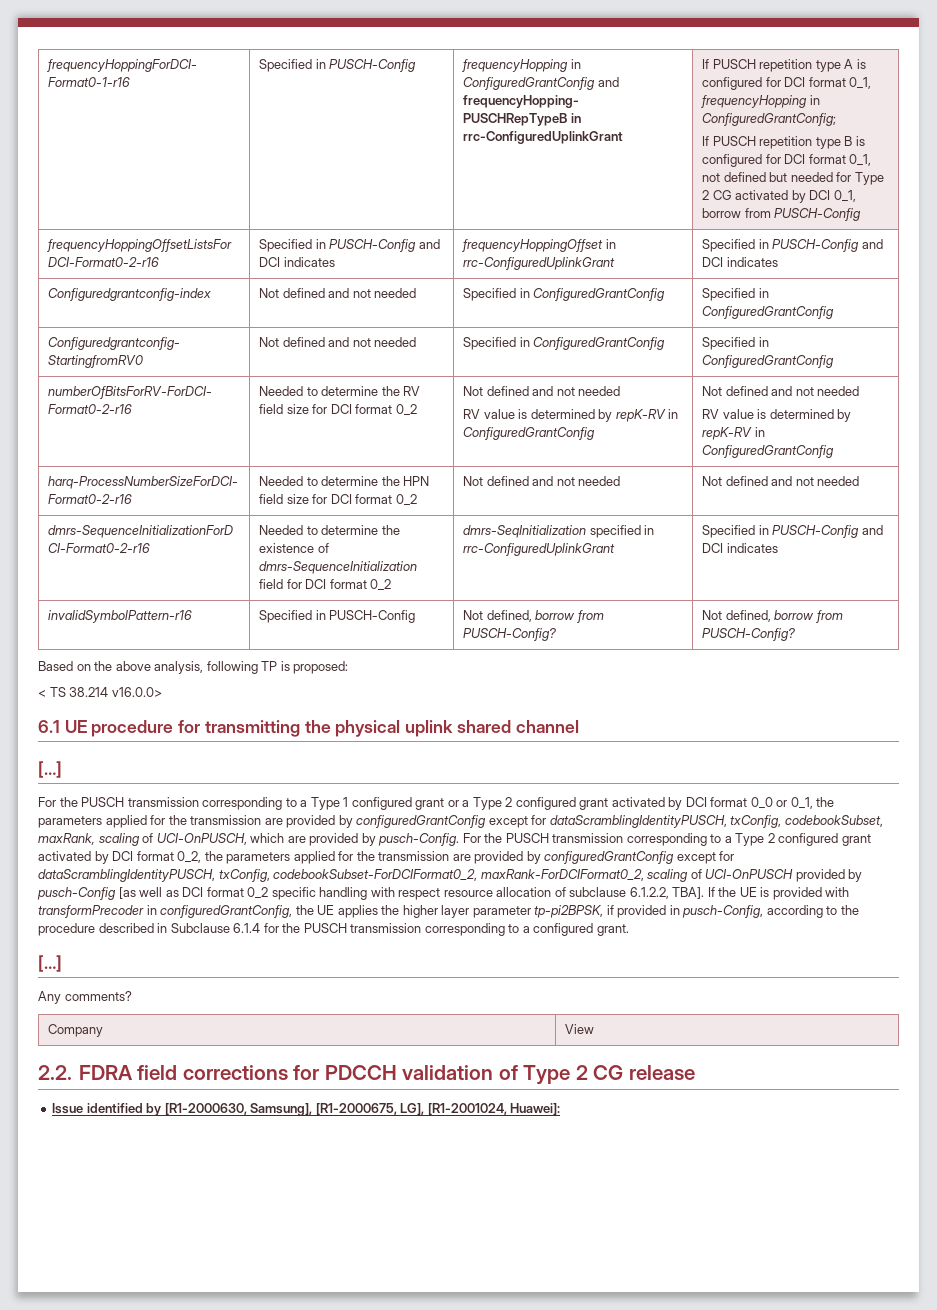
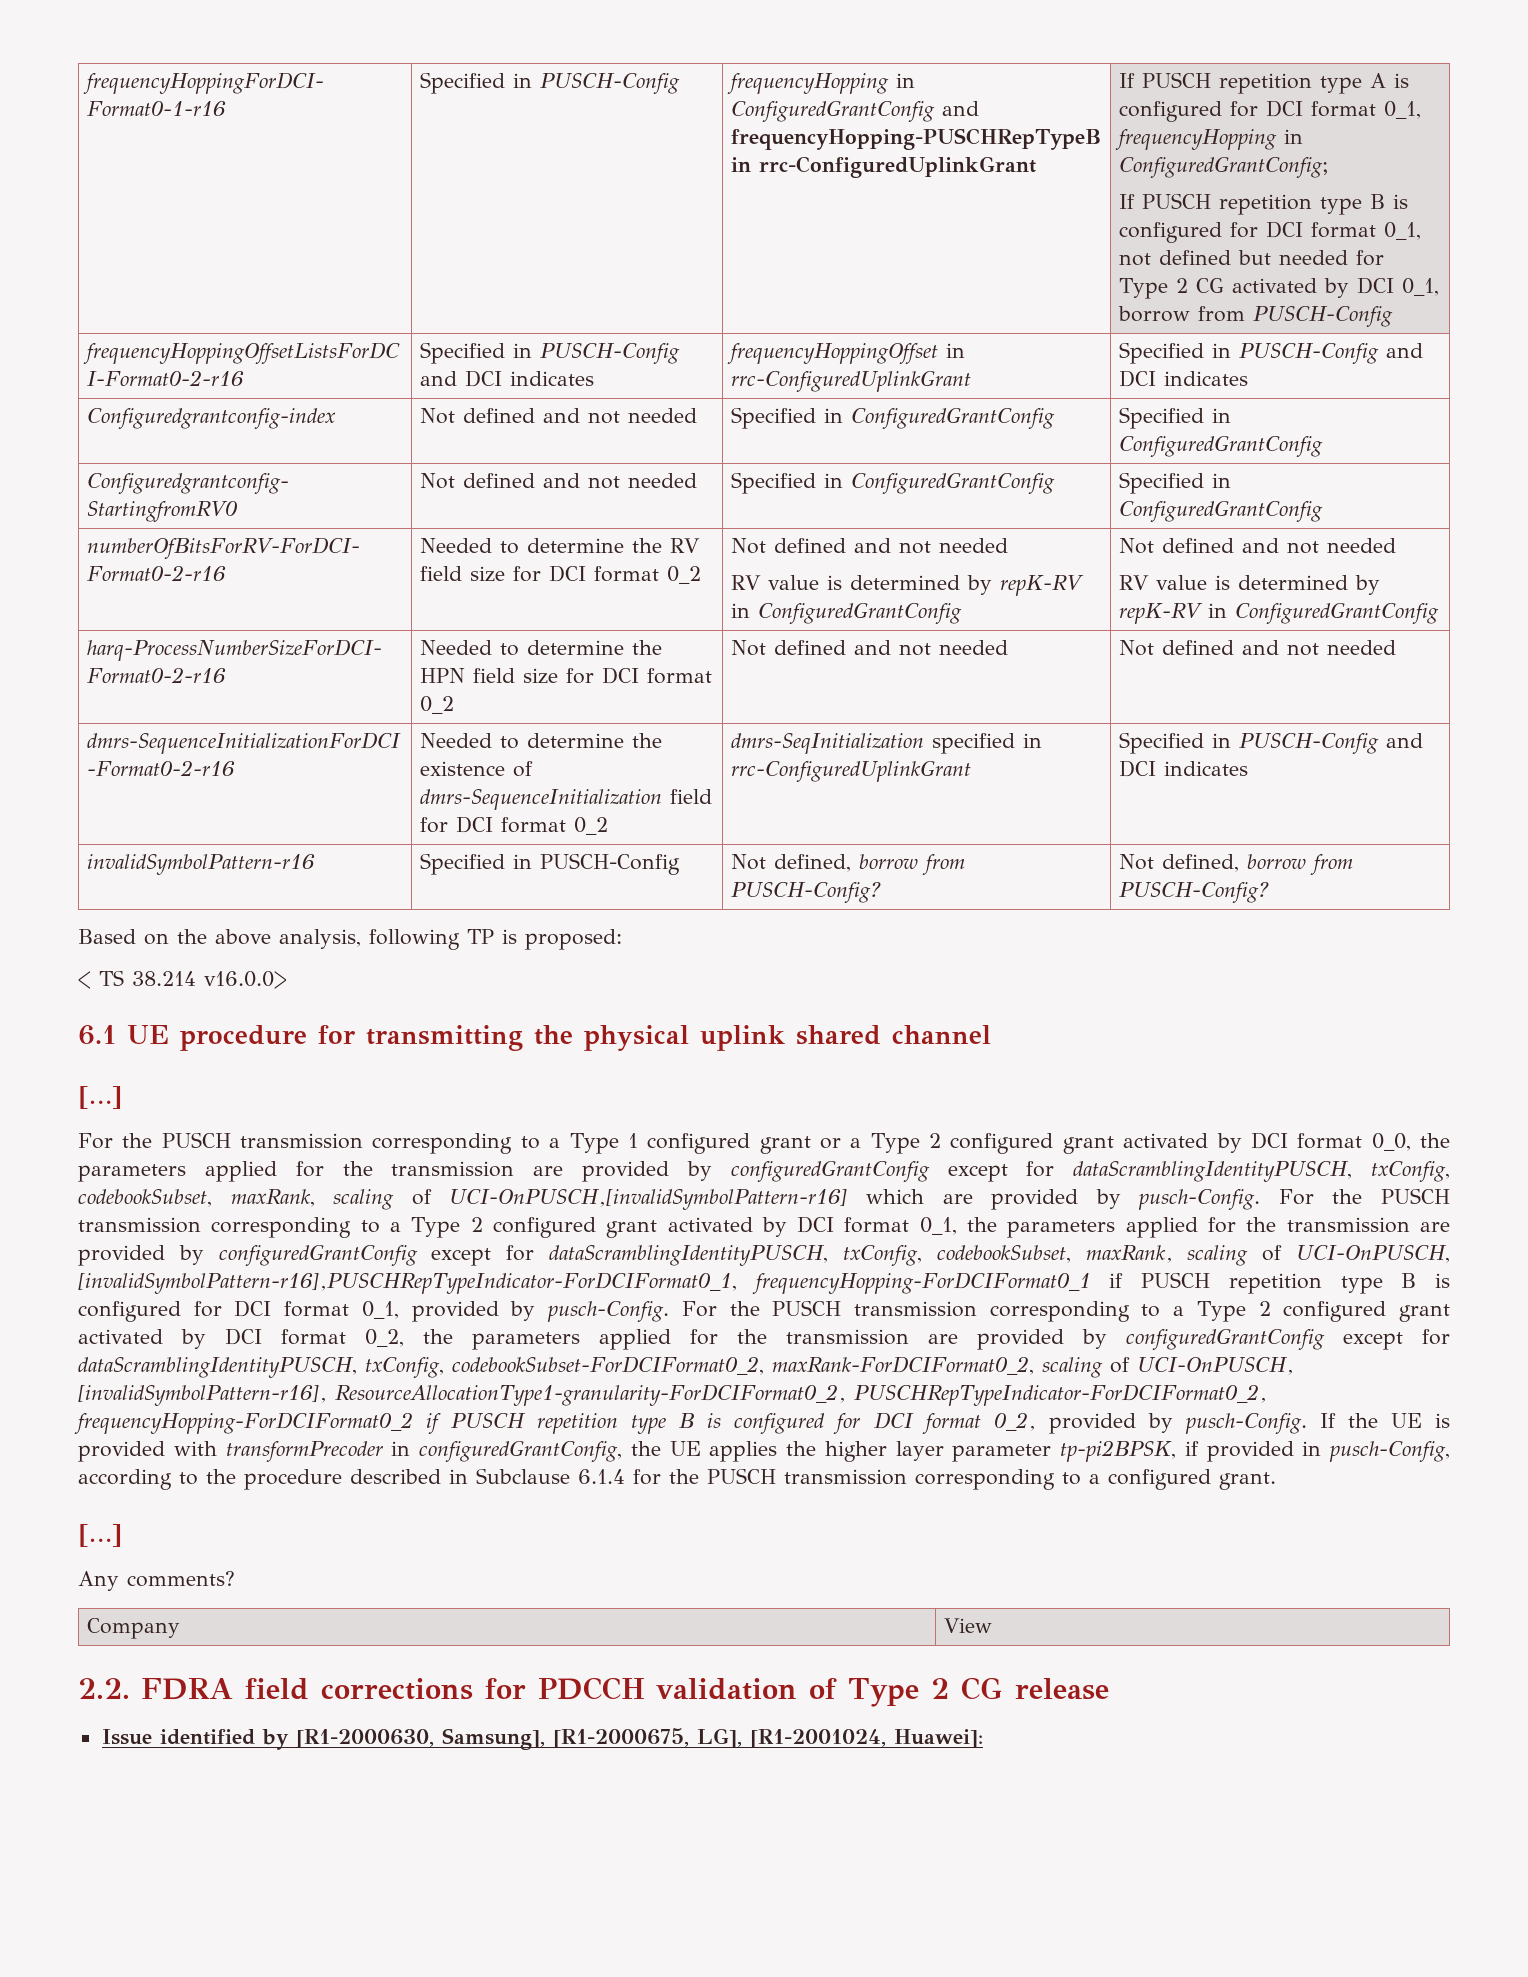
[750,797,788,809] 0_0 or -> [1371,1133,1450,1151] [78,1160,1451,1182] [78,1188,1451,1210] [78,1216,910,1238] 0_0, the parameters applied for the transmission are provided by configuredGrantConfig except for dataScramblingIdentityPUSCH, txConfig, codebookSubset, maxRank, scaling of UCI-OnPUSCH,[invalidSymbolPattern-r16] which are provided by pusch-Config. For the PUSCH transmission corresponding to a Type 2 configured grant activated by DCI format
[250,833,306,843] which are -> [78,1272,1450,1294] [78,1300,399,1322] [invalidSymbolPattern-r16],PUSCHRepTypeIndicator-ForDCIFormat0_1, frequencyHopping-ForDCIFormat0_1 if PUSCH repetition type B is configured for DCI format 0_1,
[705,869,863,882] [37,887,705,900] UCI-OnPUSCH provided by pusch-Config [as well as DCI format 0_2 specific handling with respect resource allocation of subclause 6.1.2.2, TBA]. -> [1137,1357,1294,1375] [78,1384,1267,1406] [74,1412,1307,1434] UCI-OnPUSCH, [invalidSymbolPattern-r16], ResourceAllocationType1-granularity-ForDCIFormat0_2, PUSCHRepTypeIndicator-ForDCIFormat0_2, frequencyHopping-ForDCIFormat0_2 if PUSCH repetition type B is configured for DCI format 0_2, provided by pusch-Config.

